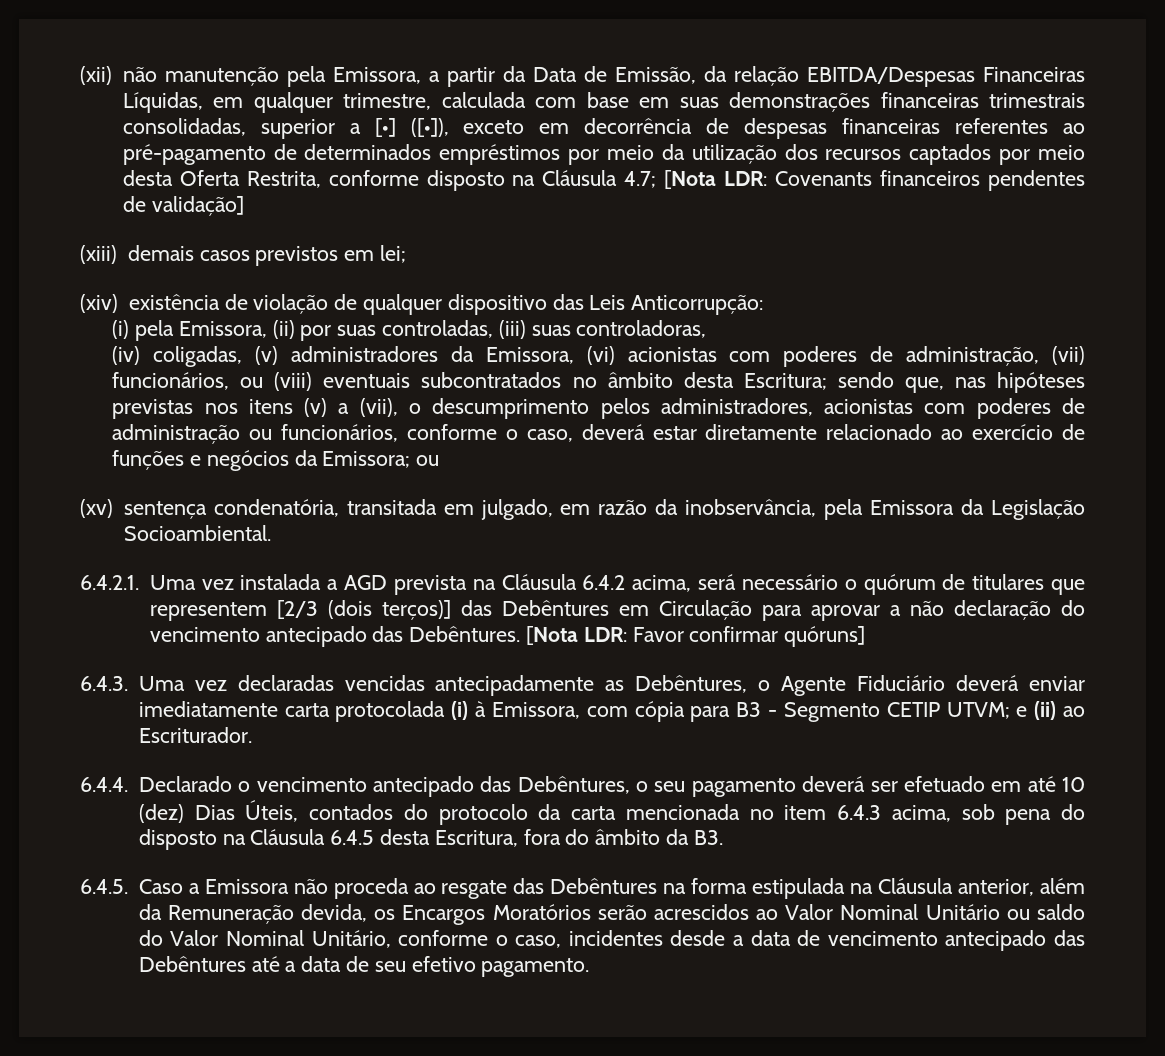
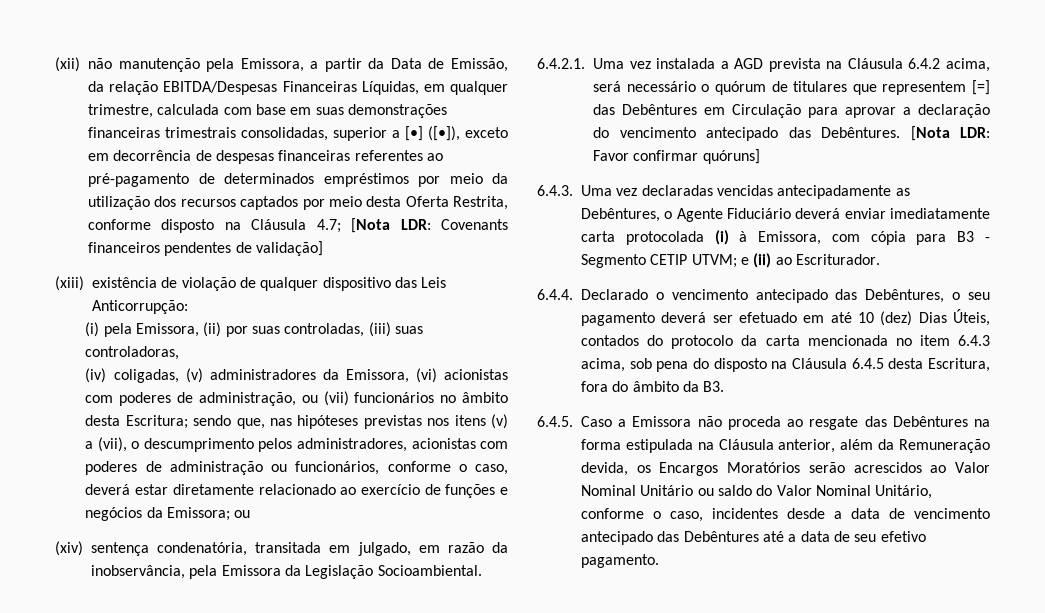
[127,245,406,266] [80,294,118,313] demais casos previstos em lei; // (xiv) -> (84, 283) none
[1052,346,1085,365] [112,372,562,391] (vii) funcionários, ou (viii) eventuais subcontratados -> [301,391,435,406] ou (vii) funcionários
[80,499,113,518] (xv) -> [55,541,83,556] (xiv)
[276,600,451,620] [2/3 (dois terços)] -> [972,80,990,95] [=]
[909,601,944,616] não -> (911, 111) none

